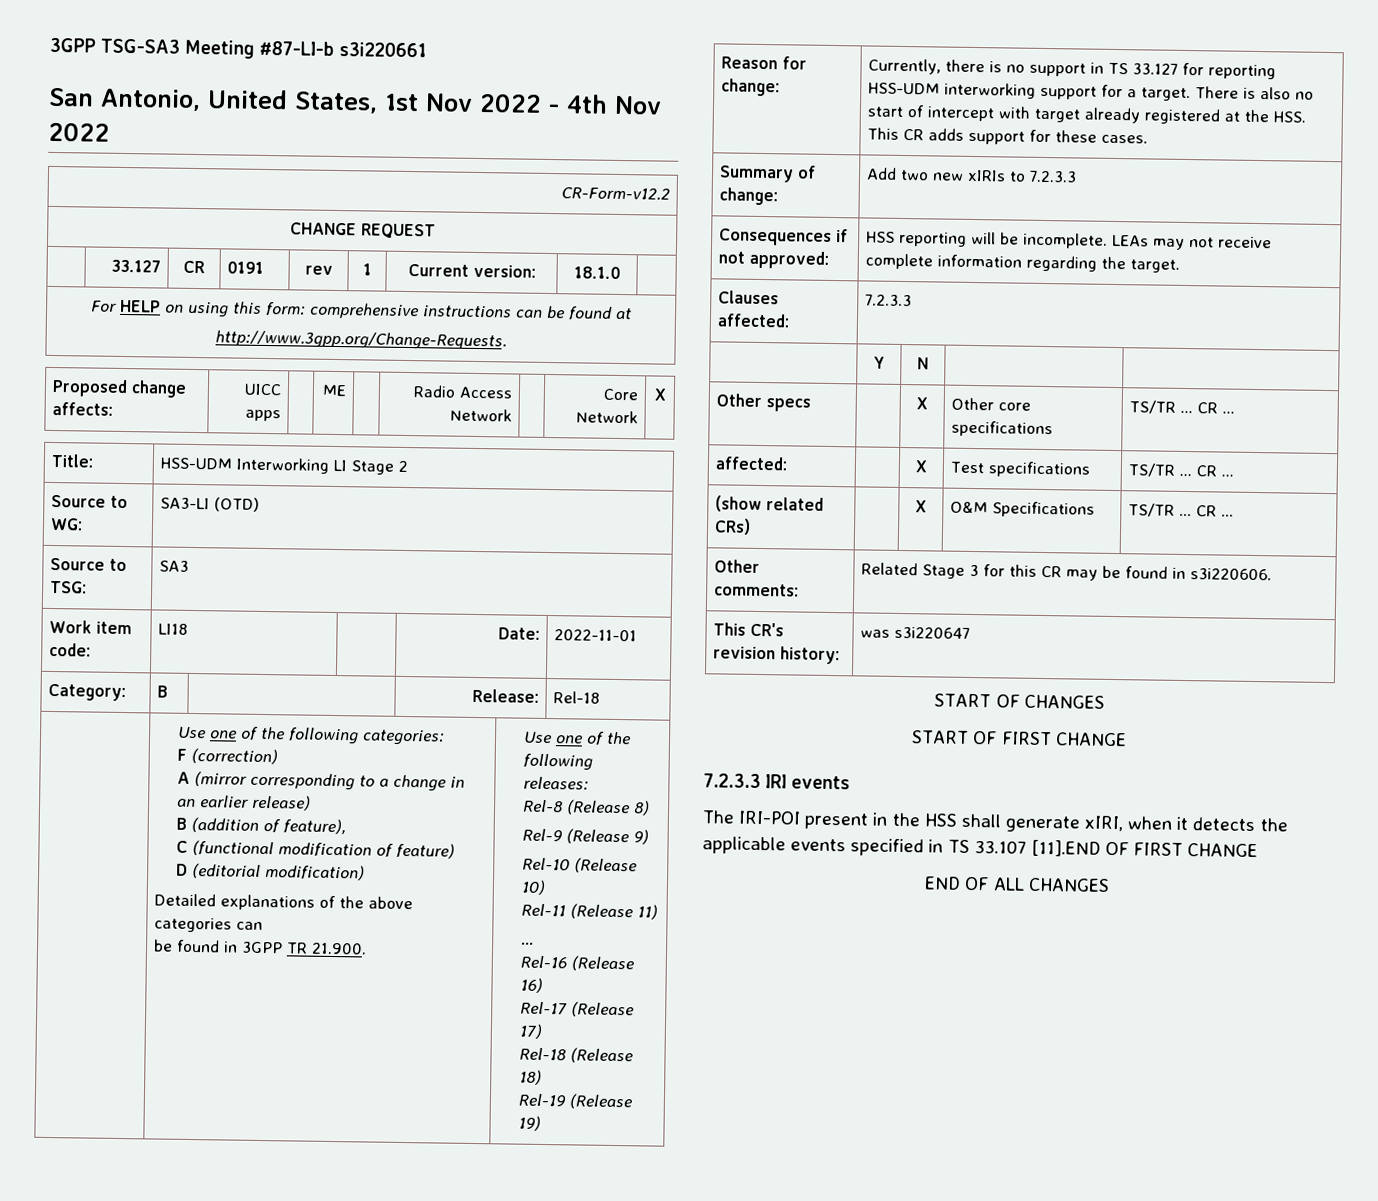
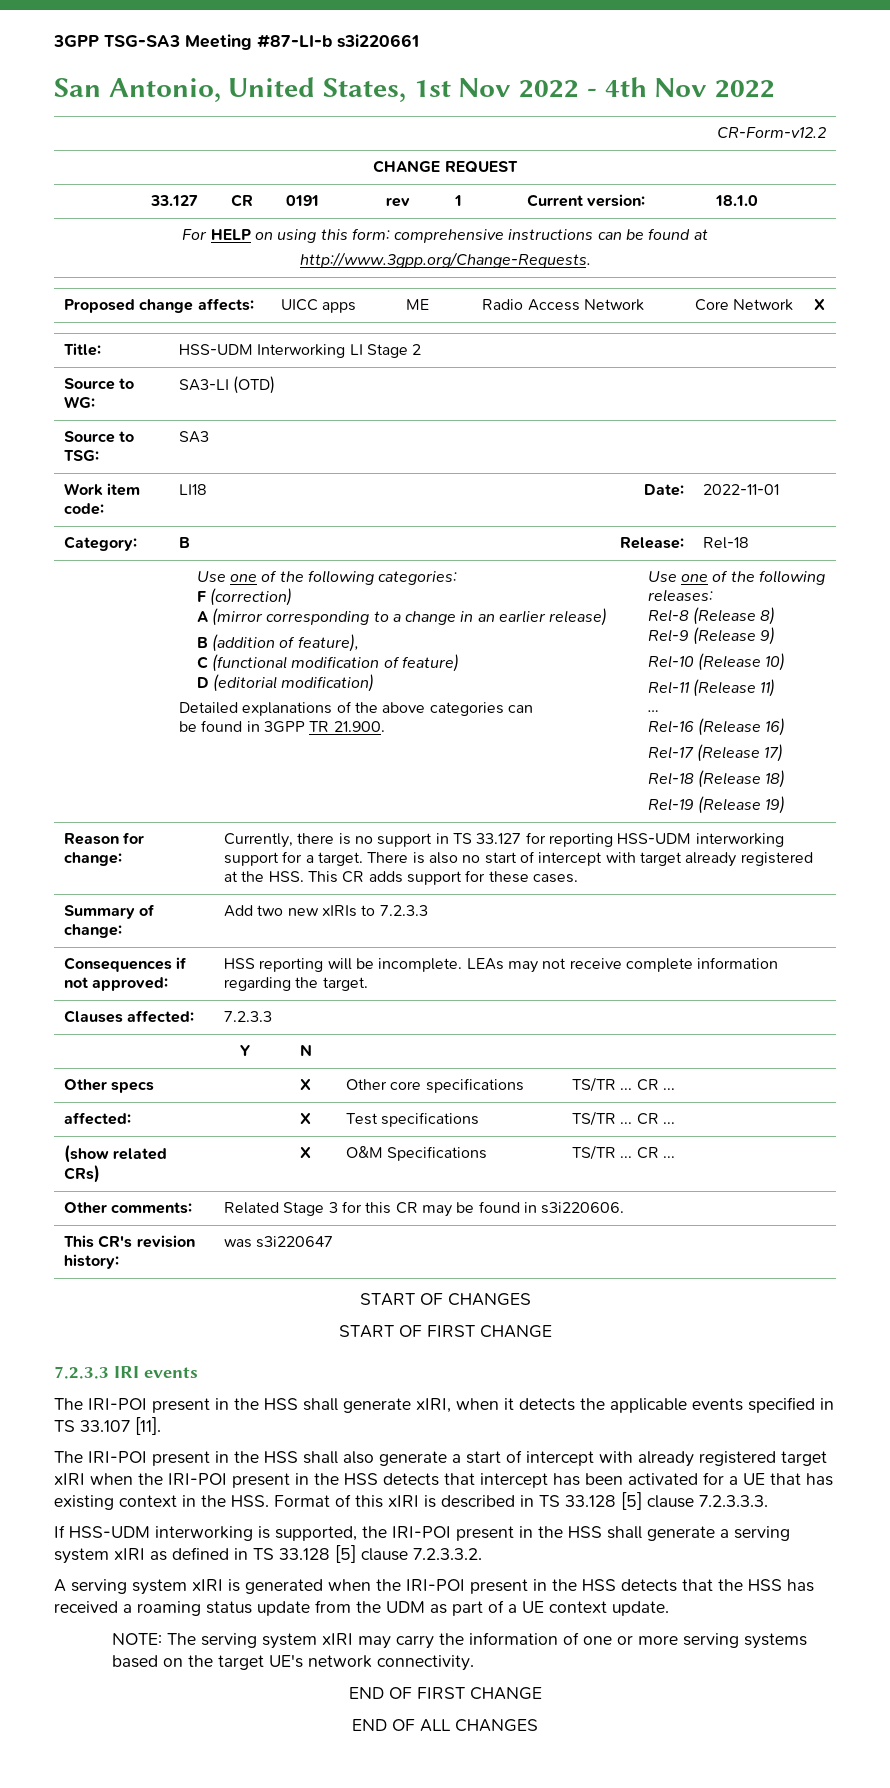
[1030,839,1101,857] [11].END -> [135,1417,161,1435] [54,1450,827,1467] [54,1472,833,1488] [54,1492,768,1510] [54,1525,790,1541] [54,1545,482,1564] [54,1579,814,1595] [54,1600,669,1616] [112,1632,808,1649] [112,1654,475,1671] [348,1687,384,1699] [11]. // The IRI-POI present in the HSS shall also generate a start of intercept with already registered target xIRI when the IRI-POI present in the HSS detects that intercept has been activated for a UE that has existing context in the HSS. Format of this xIRI is described in TS 33.128 [5] clause 7.2.3.3.3. // If HSS-UDM interworking is supported, the IRI-POI present in the HSS shall generate a serving system xIRI as defined in TS 33.128 [5] clause 7.2.3.3.2. // A serving system xIRI is generated when the IRI-POI present in the HSS detects that the HSS has received a roaming status update from the UDM as part of a UE context update. // NOTE: The serving system xIRI may carry the information of one or more serving systems based on the target UE's network connectivity. // END

